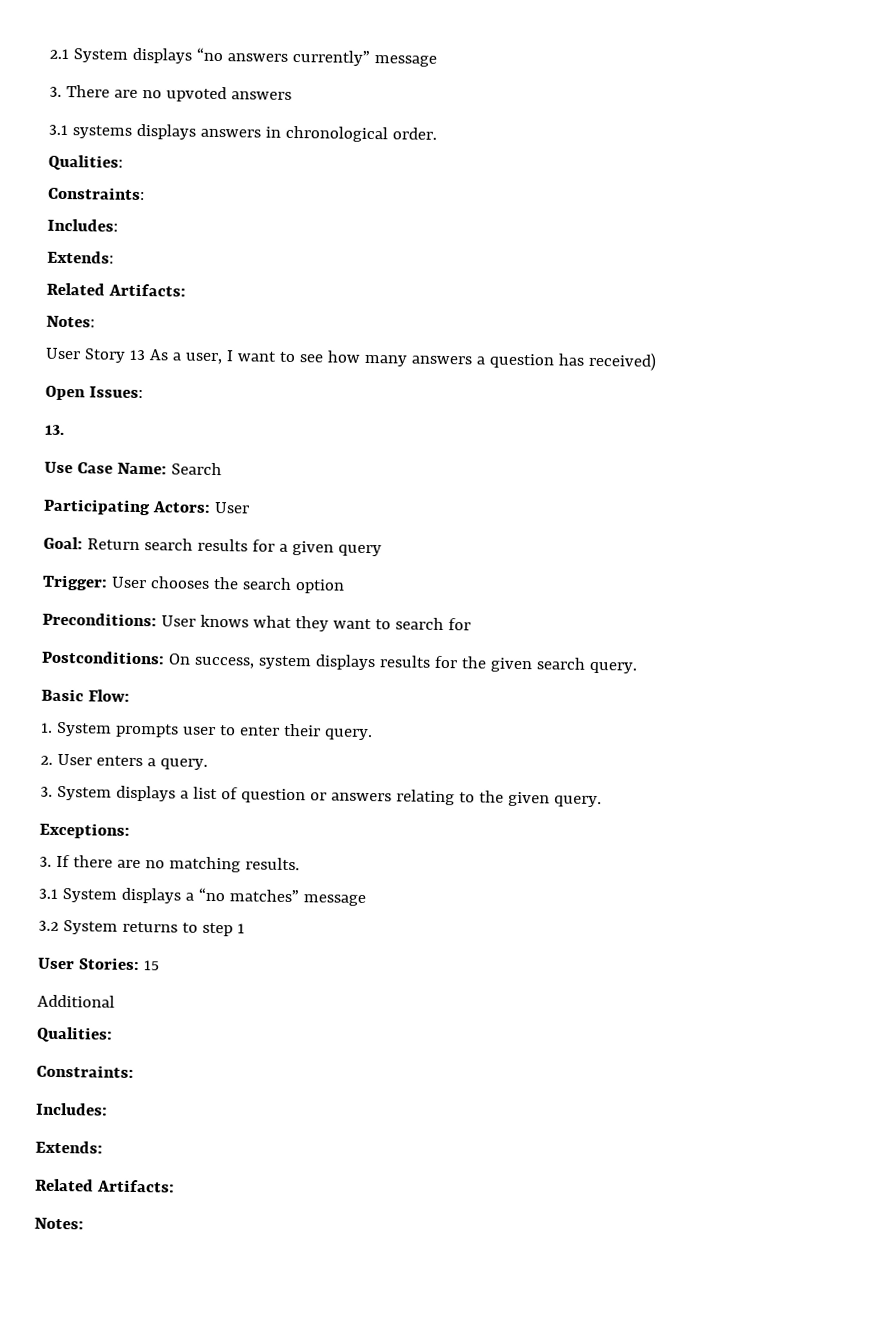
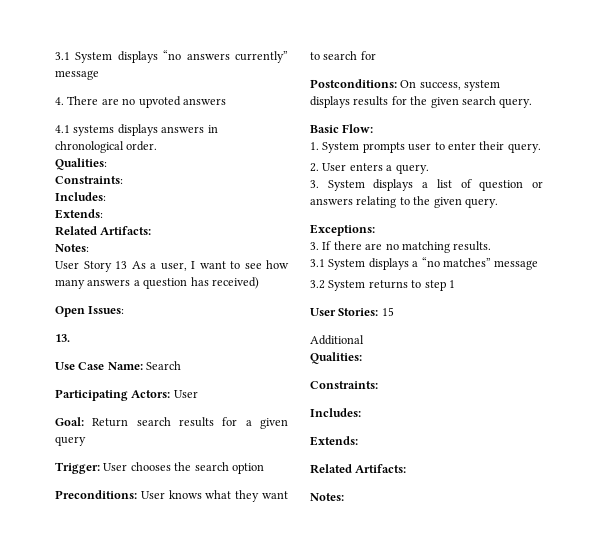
[49,48,69,60] 2.1 -> [55,52,70,60] 3.1
[49,86,62,97] 3. -> [55,97,64,105] 4.
[48,124,68,136] 3.1 -> [55,125,70,133] 4.1

